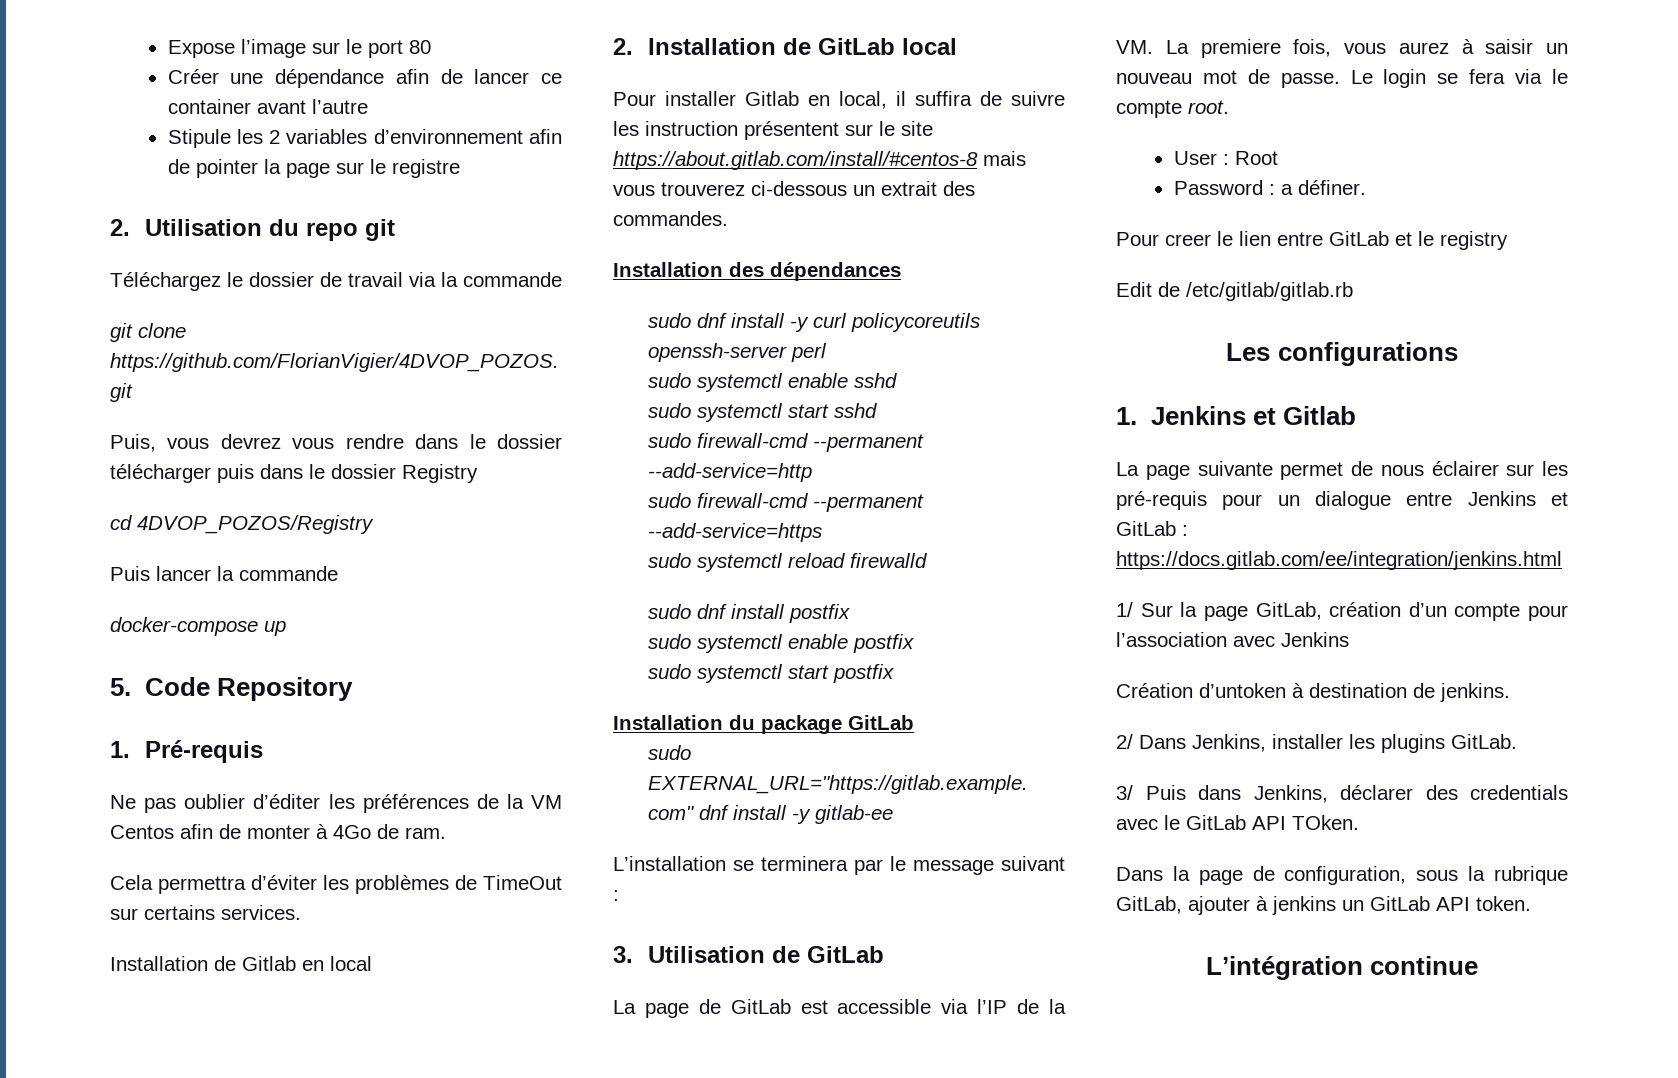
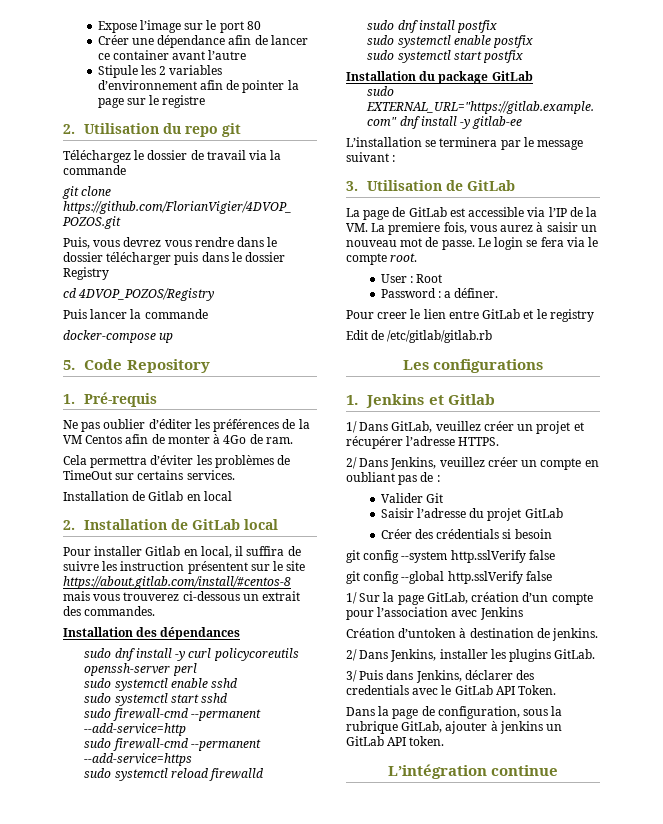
[1116,461,1568,480] [1116,491,1568,510] [1116,521,1188,536] [1116,551,1562,570] La page suivante permet de nous éclairer sur les pré-requis pour un dialogue entre Jenkins et GitLab : https://docs.gitlab.com/ee/integration/jenkins.html -> [346,421,584,434] [346,436,500,449] [346,457,599,470] [346,472,440,485] [380,493,443,503] [380,508,563,521] [380,529,552,539] [346,550,555,563] [346,571,552,584] 1/ Dans GitLab, veuillez créer un projet et récupérer l’adresse HTTPS. // 2/ Dans Jenkins, veuillez créer un compte en oubliant pas de : // Valider Git // Saisir l’adresse du projet GitLab // Créer des crédentials si besoin // git config --system http.sslVerify false // git config --global http.sslVerify false
[1292,815,1359,830] TOken. -> [518,685,557,695] Token.

